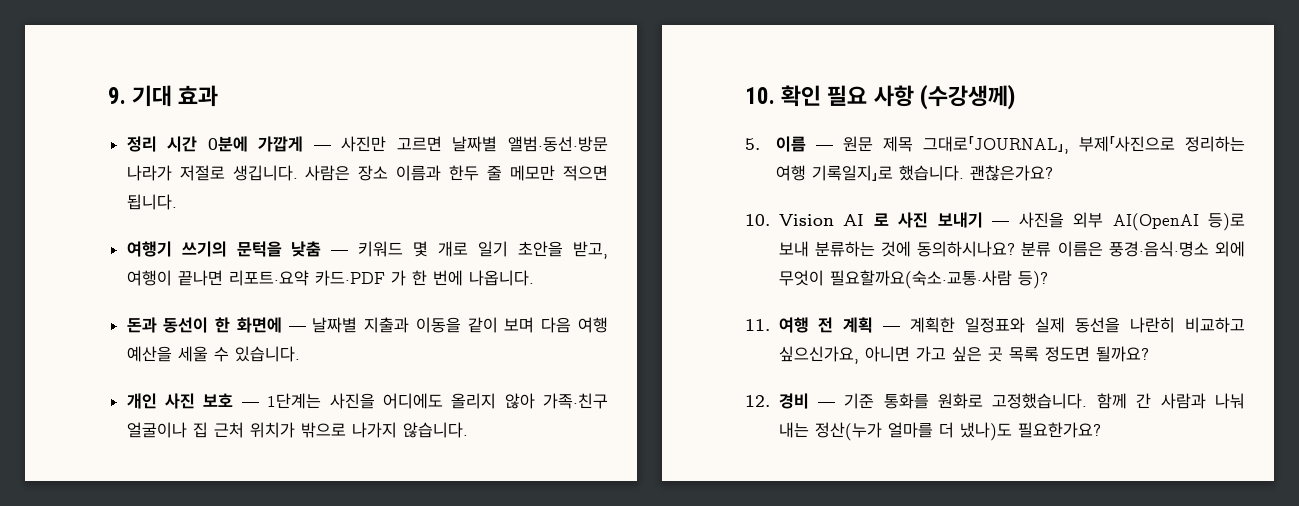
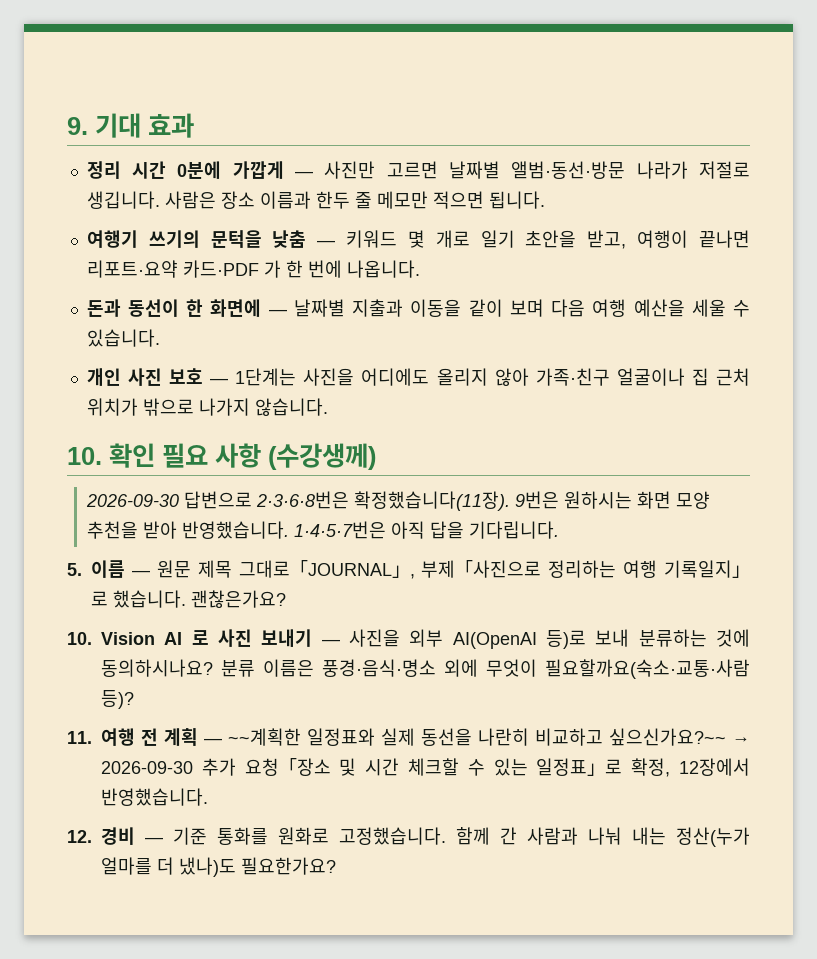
(1015, 97) none -> [85,491,710,511] [86,521,559,539] // 2026-09-30 답변으로 2·3·6·8번은 확정했습니다(11장). 9번은 원하시는 화면 모양 추천을 받아 반영했습니다. 1·4·5·7번은 아직 답을 기다립니다.
[910,317,956,333] 계획한 -> [228,728,301,746] ~~계획한
[778,346,1149,364] 싶으신가요, 아니면 가고 싶은 곳 목록 정도면 될까요? -> [609,728,750,746] [101,758,750,777] [101,788,208,806] 싶으신가요?~~ → 2026-09-30 추가 요청「장소 및 시간 체크할 수 있는 일정표」로 확정, 12장에서 반영했습니다.

